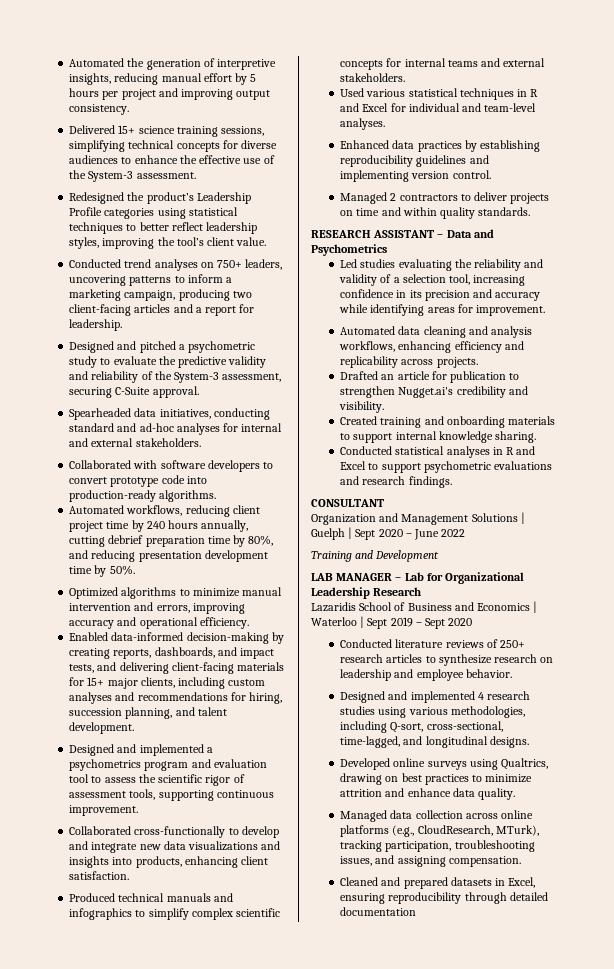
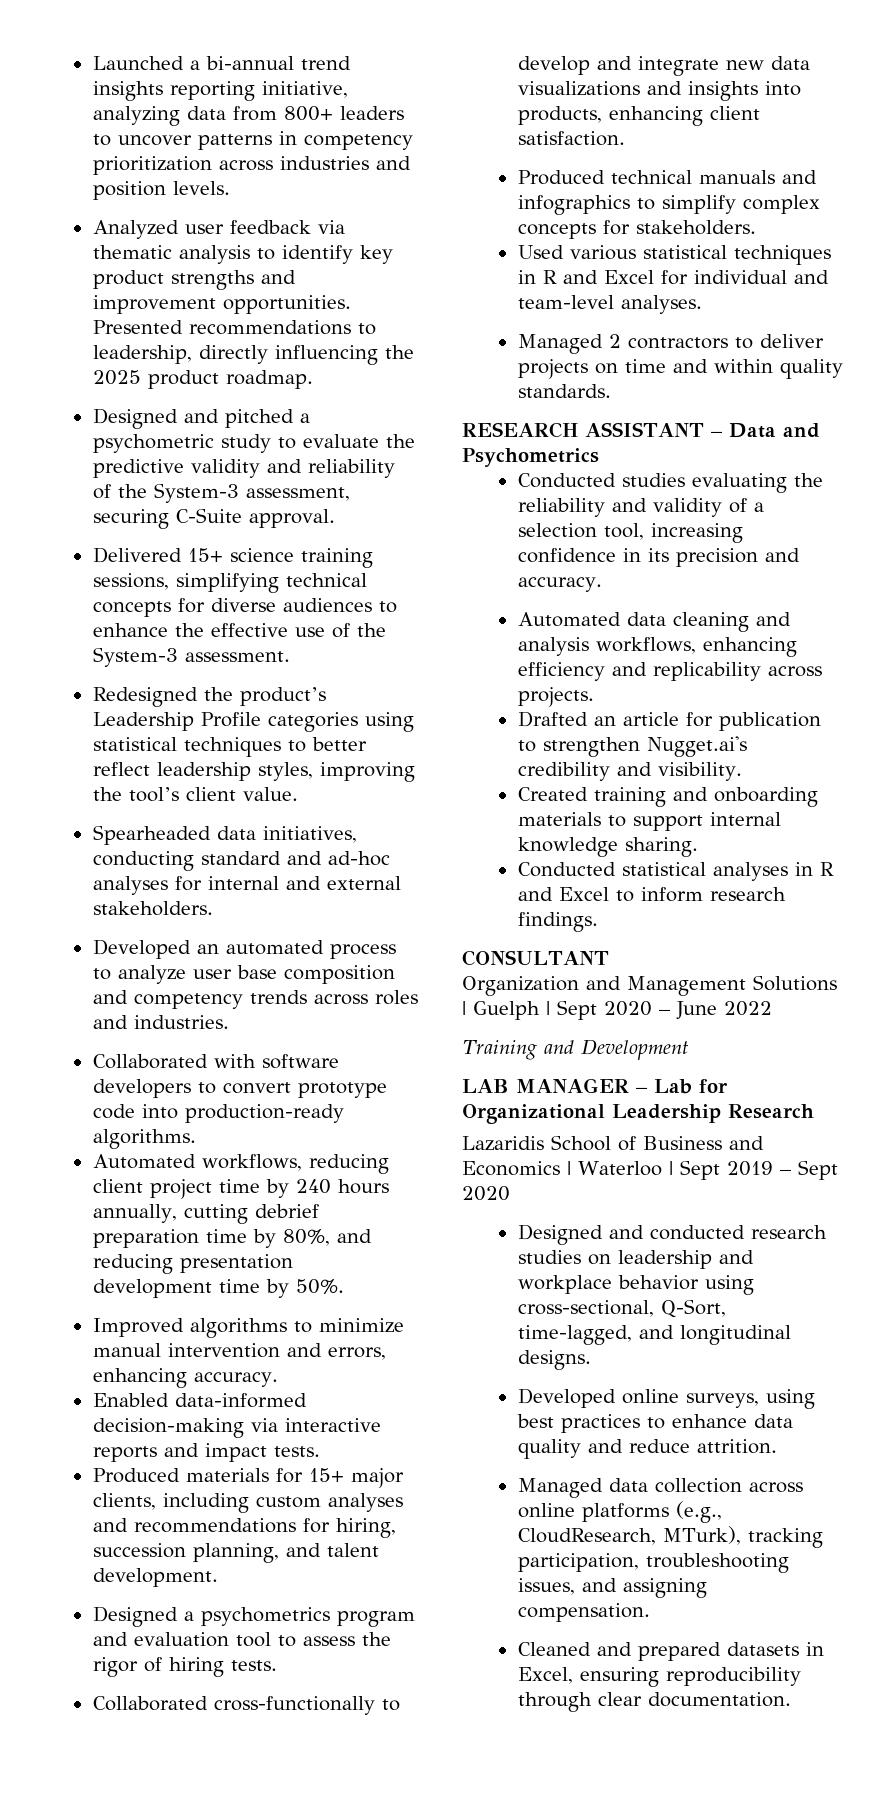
[69,58,277,70] [69,73,257,85] [69,88,271,100] [69,104,130,115] Automated the generation of interpretive insights, reducing manual effort by 5 hours per project and improving output consistency. -> [92,56,351,70] [92,81,348,101] [92,106,404,126] [92,131,413,150] [92,156,411,175] [92,181,230,200] [92,220,345,239] [92,245,393,264] [92,270,296,290] [92,295,351,314] [92,320,376,335] [92,345,414,365] [92,370,313,389] [92,408,310,429] [92,434,415,453] [92,459,395,478] [92,483,350,503] [92,508,335,529] Launched a bi-annual trend insights reporting initiative, analyzing data from 800+ leaders to uncover patterns in competency prioritization across industries and position levels. // Analyzed user feedback via thematic analysis to identify key product strengths and improvement opportunities. Presented recommendations to leadership, directly influencing the 2025 product roadmap. // Designed and pitched a psychometric study to evaluate the predictive validity and reliability of the System-3 assessment, securing C-Suite approval.
[69,259,283,271] [69,274,233,286] [69,289,252,301] [69,304,255,316] [69,319,123,331] [69,341,256,353] [69,356,267,368] [69,371,282,383] [69,386,199,398] // Conducted trend analyses on 750+ leaders, uncovering patterns to inform a marketing campaign, producing two client-facing articles and a report for leadership. // Designed and pitched a psychometric study to evaluate the predictive validity and reliability of the System-3 assessment, securing C-Suite approval. -> (298, 794) none
(201, 442) none -> [92,939,396,959] [92,965,395,984] [92,990,418,1009] [92,1015,229,1029] // Developed an automated process to analyze user base composition and competency trends across roles and industries.
[69,587,119,599] Optimized -> [92,1318,184,1337] Improved
[192,603,245,614] [69,617,249,629] [69,632,284,644] [69,647,275,659] [69,662,234,674] improving accuracy and operational efficiency. // Enabled data-informed decision-making by creating reports, dashboards, and impact tests, and delivering client-facing -> [92,1368,278,1388] [92,1393,307,1408] [92,1418,381,1438] [92,1443,320,1462] [92,1468,180,1483] enhancing accuracy. // Enabled data-informed decision-making via interactive reports and impact tests. // Produced
[117,744,204,756] and implemented -> (178, 1616) none
[158,774,203,783] scientific -> (391, 1639) none
[69,789,274,801] [69,805,139,816] assessment tools, supporting continuous improvement. -> [168,1657,277,1677] hiring tests.
[236,908,281,917] [340,58,546,70] scientific concepts for internal teams and external -> [517,220,630,239] concepts for
[340,140,541,152] [340,155,489,167] [340,170,491,182] // Enhanced data practices by establishing reproducibility guidelines and implementing version control. -> (702, 304) none
[340,259,358,268] Led -> [517,473,616,488] Conducted
[495,292,541,301] [339,304,546,316] accuracy while identifying areas for improvement. -> [517,577,602,592] accuracy.
[381,461,553,473] [340,476,360,485] support psychometric evaluations and -> [640,887,703,902] inform
[340,639,526,648] [340,654,554,666] [340,669,512,681] [340,691,531,703] [340,706,525,718] [340,721,503,733] Conducted literature reviews of 250+ research articles to synthesize research on leadership and employee behavior. // Designed and implemented 4 research studies using various methodologies, including Q-sort, cross-sectional, -> [517,1224,827,1245] [517,1250,754,1269] [517,1275,754,1295] [517,1299,726,1318] Designed and conducted research studies on leadership and workplace behavior using cross-sectional, Q-Sort,
[427,758,549,770] [340,773,533,785] [340,788,516,800] surveys using Qualtrics, drawing on best practices to minimize attrition and enhance data quality. -> [685,1389,815,1409] [516,1414,793,1433] [517,1439,777,1459] surveys, using best practices to enhance data quality and reduce attrition.
[509,892,548,901] [340,907,417,916] detailed documentation -> [597,1692,791,1707] clear documentation.

